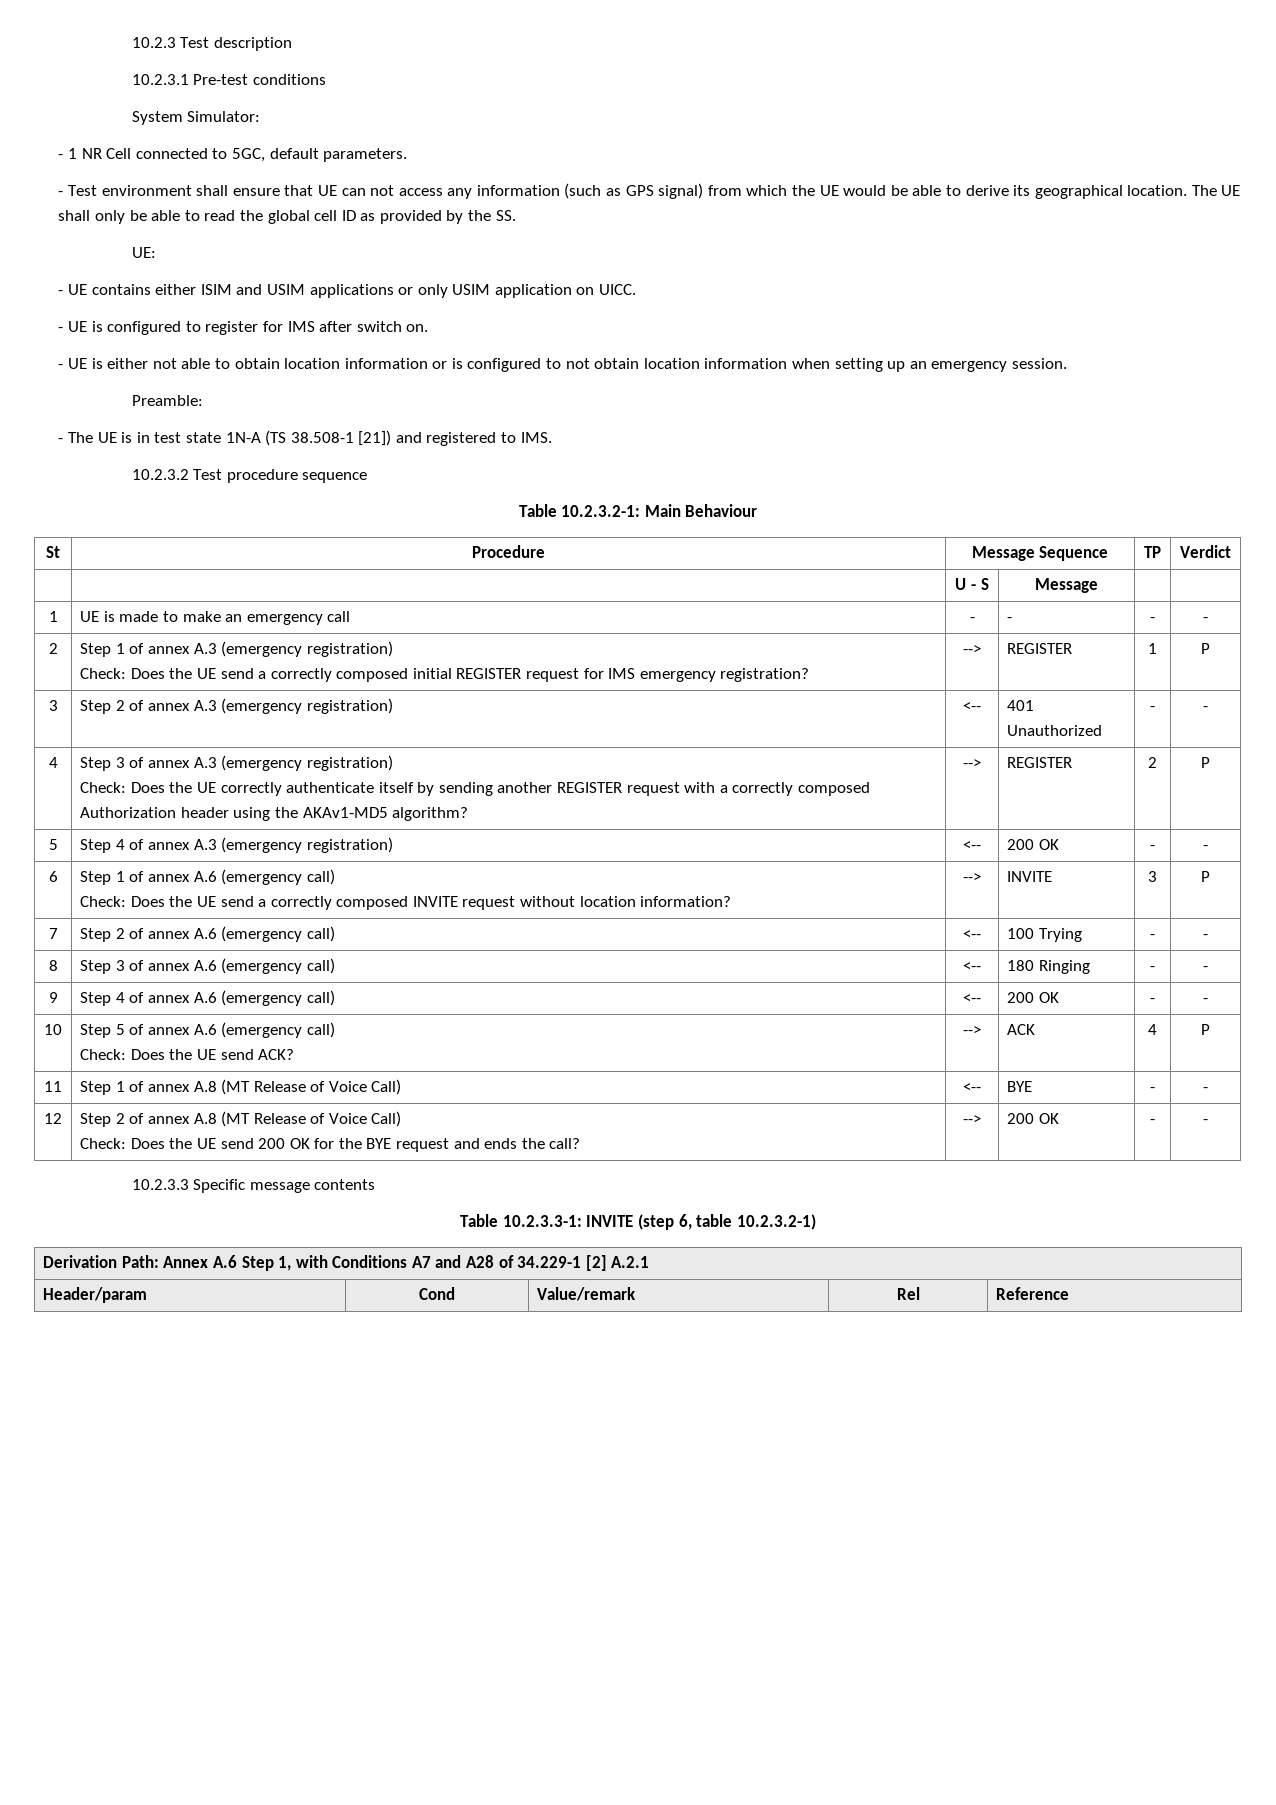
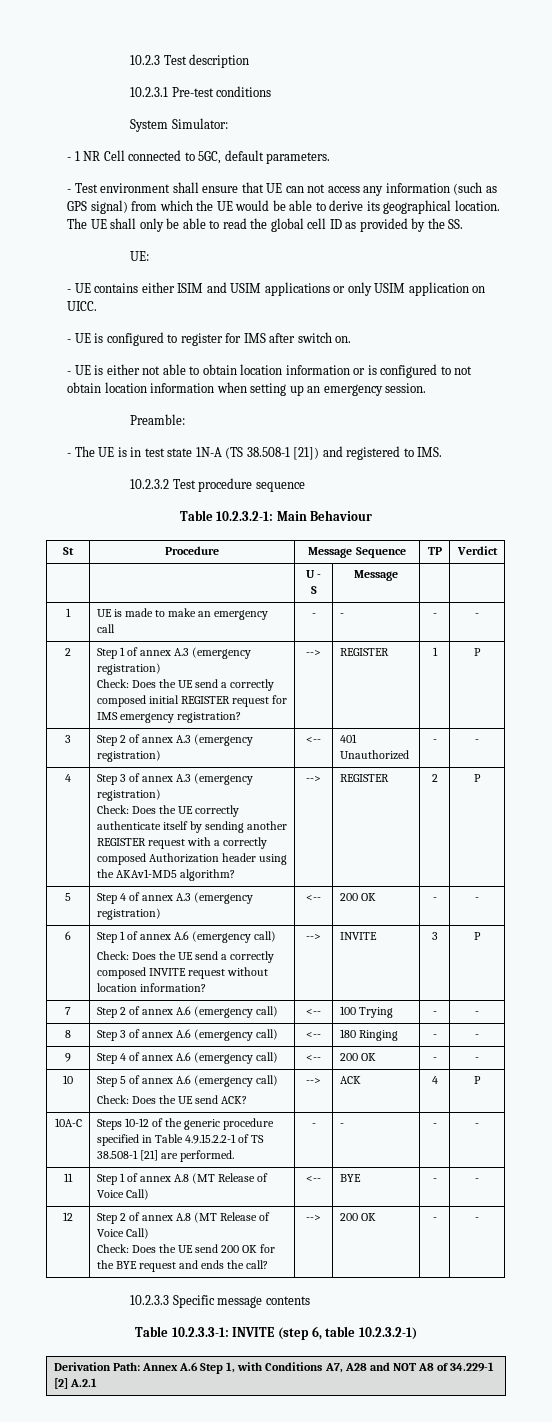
(1210, 1029) none -> [54,1118,82,1127] [96,1118,275,1130] [96,1134,265,1146] [96,1150,234,1162] [311,1123,316,1127] [339,1123,344,1127] [432,1123,437,1127] [475,1123,479,1127] // 10A-C | Steps 10-12 of the generic procedure specified in Table 4.9.15.2.2-1 of TS 38.508-1 [21] are performed. | - | - | - | -
[411,1255,495,1268] A7 and A28 -> [324,1362,434,1373] A7, A28 and NOT A8
[43,1287,148,1303] [419,1287,455,1300] [537,1287,637,1301] [896,1287,920,1300] [996,1287,1070,1300] // Header/param | Cond | Value/remark | Rel | Reference -> (97, 1382) none

